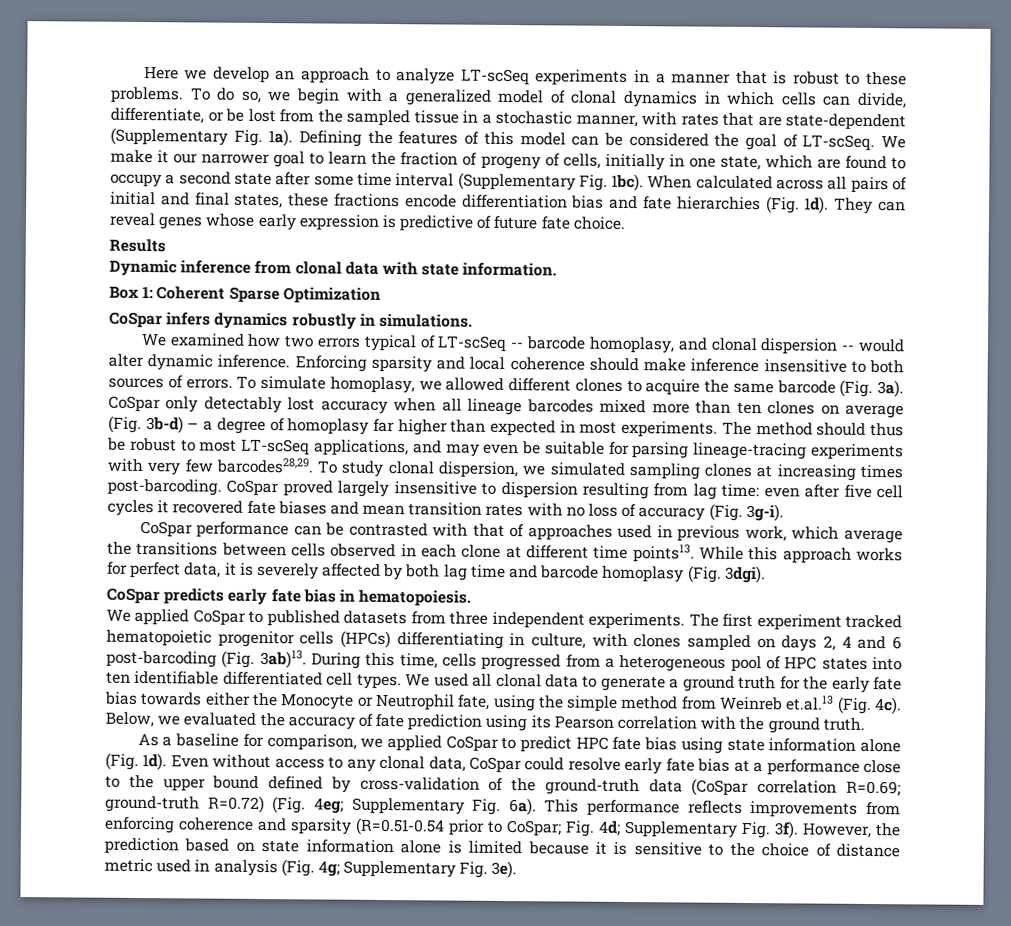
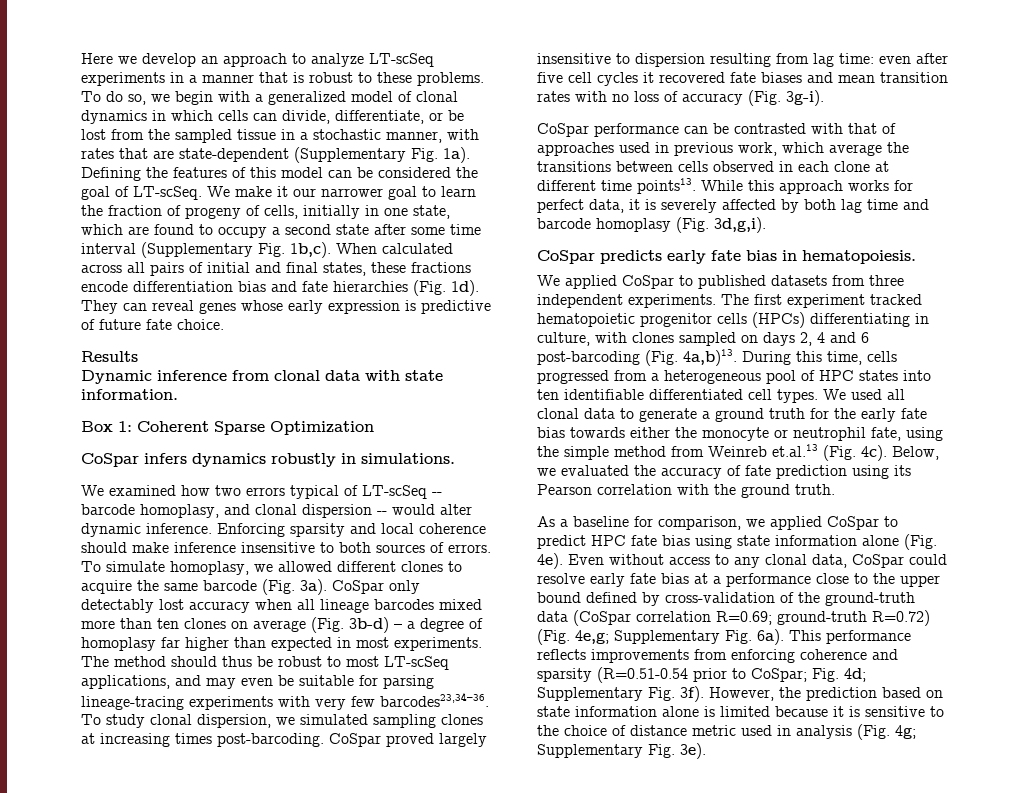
[611,173,645,192] 1bc). -> [290,242,331,258] 1b,c).
[215,457,314,474] barcodes28,29. -> [380,692,489,707] barcodes23,34–36.
[724,565,766,584] 3dgi). -> [714,217,766,233] 3d,g,i).
[259,649,307,669] 3ab)13. -> [683,349,737,366] 4a,b)13.
[280,693,455,711] Monocyte or Neutrophil -> [702,427,866,441] monocyte or neutrophil
[142,753,168,771] 1d). -> [537,553,563,569] 4e).
[313,797,344,814] 4eg; -> [575,630,609,644] 4e,g;

